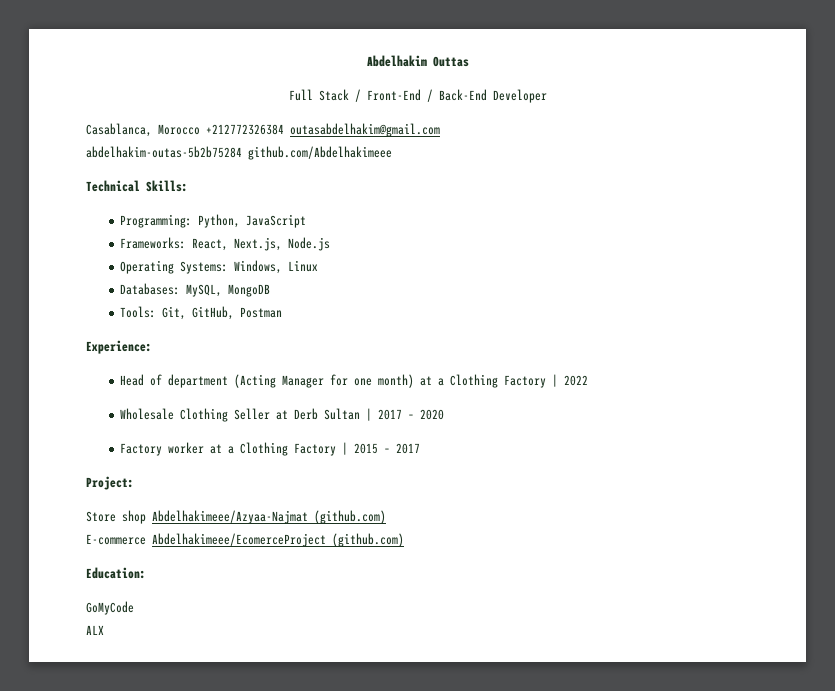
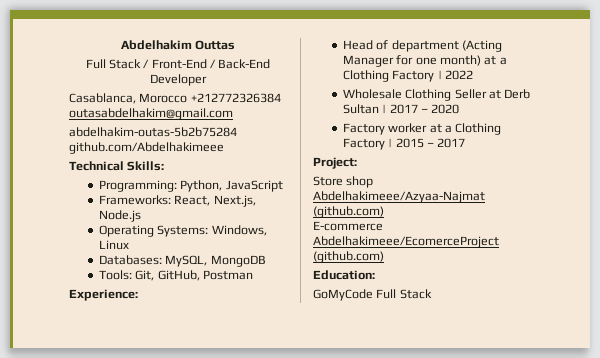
[86,625,104,635] // ALX -> [376,289,432,299] Full Stack

